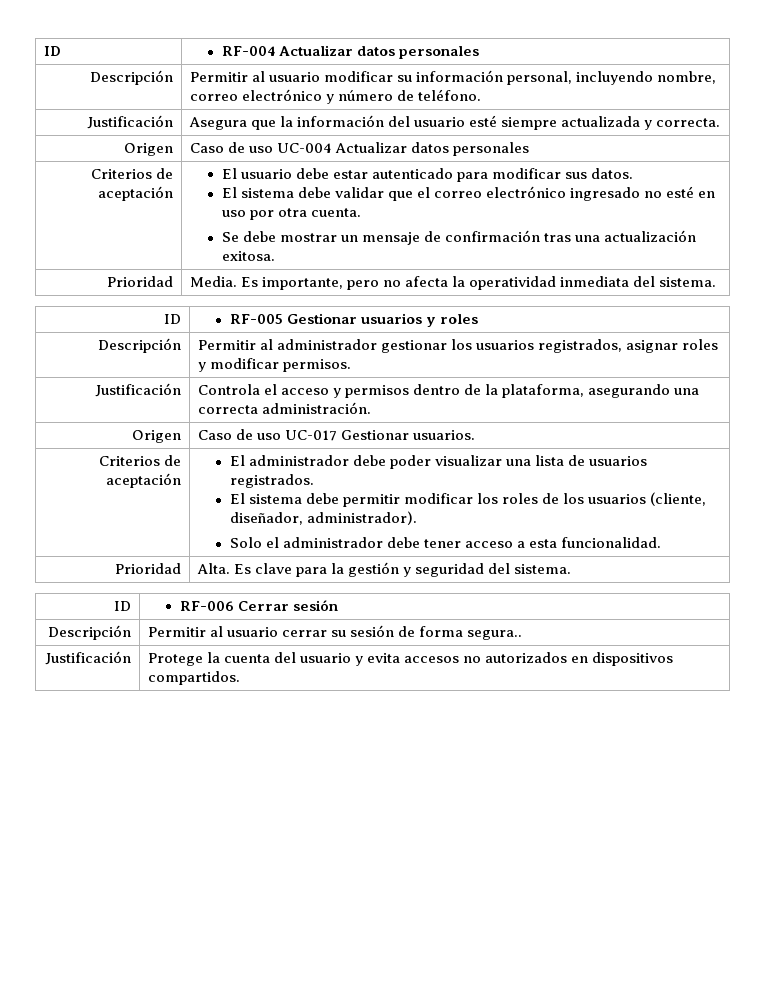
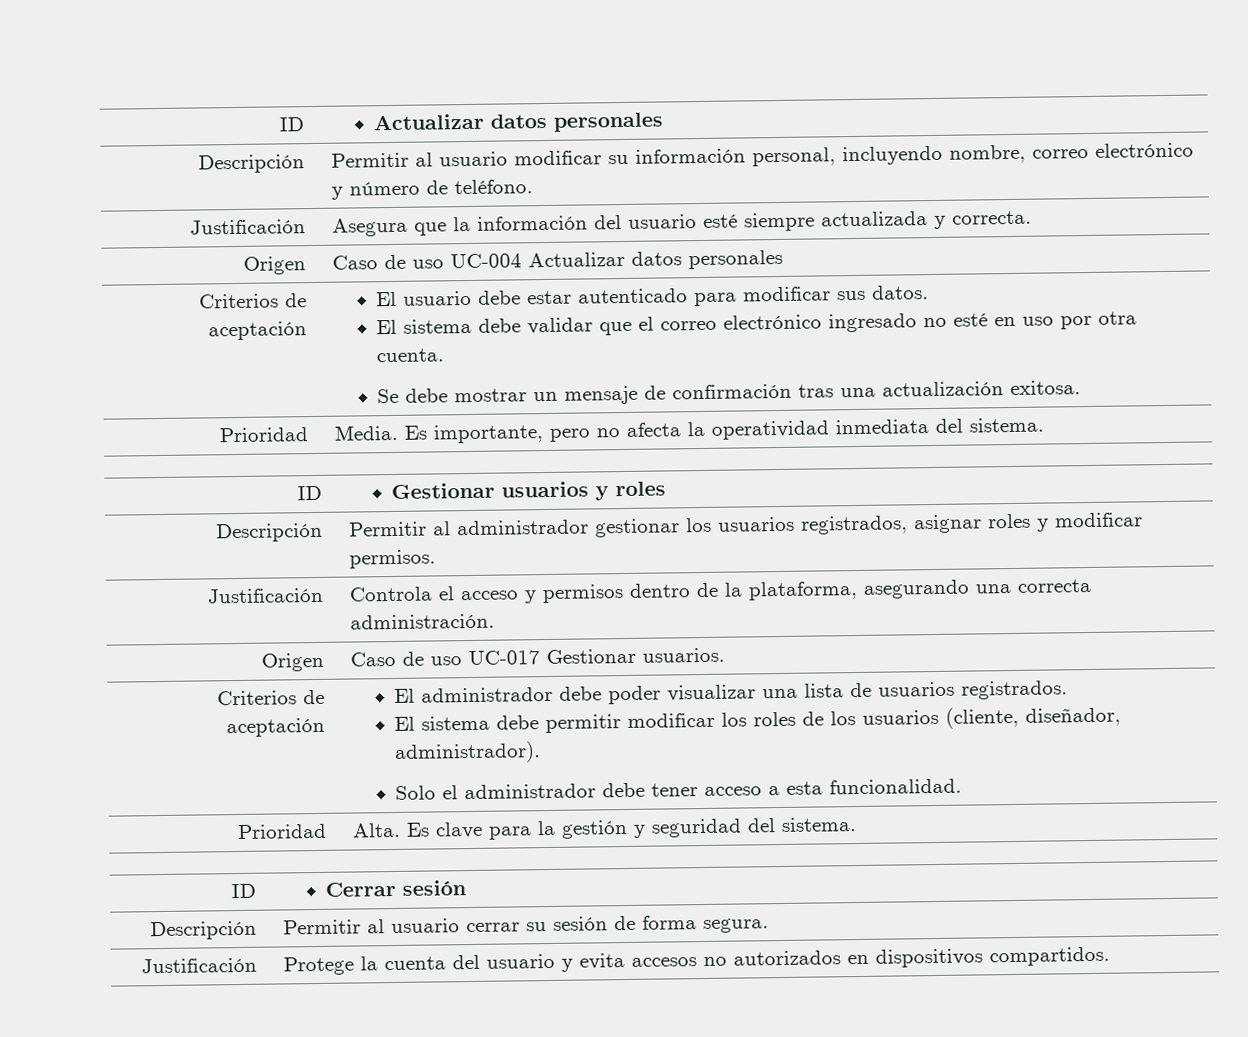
[43,46,61,56] [221,46,275,56] ID | RF-004 -> [279,117,305,132] ID |
[229,314,283,324] RF-005 -> (323, 493) none
[179,601,234,611] RF-006 -> (257, 891) none
[466,630,522,640] segura.. -> [702,918,769,934] segura.

